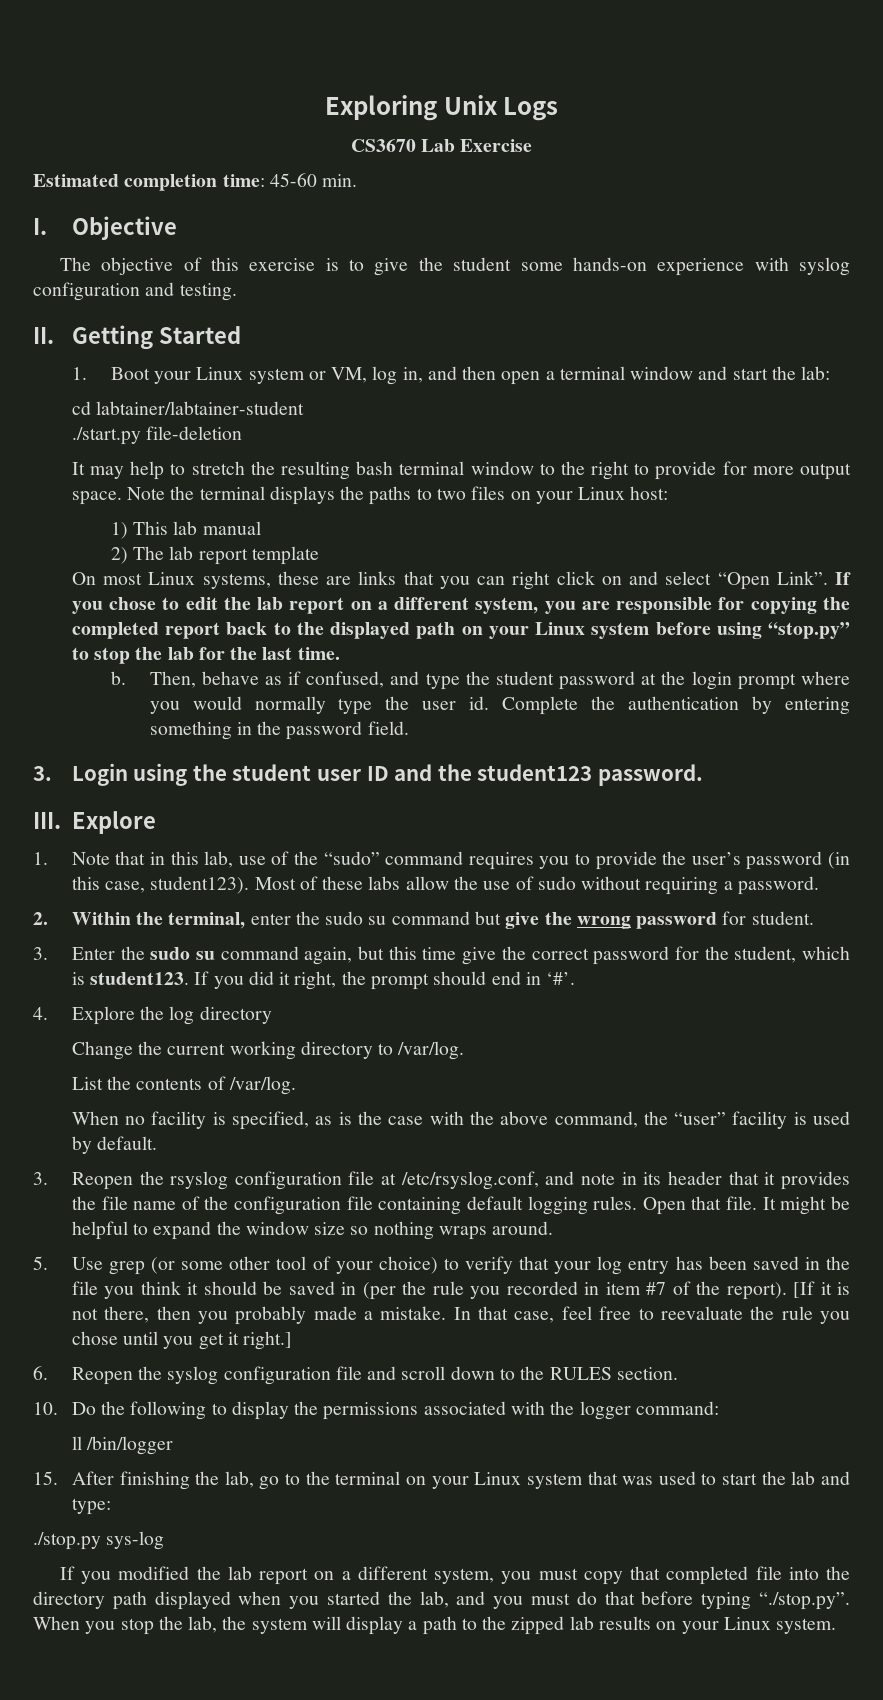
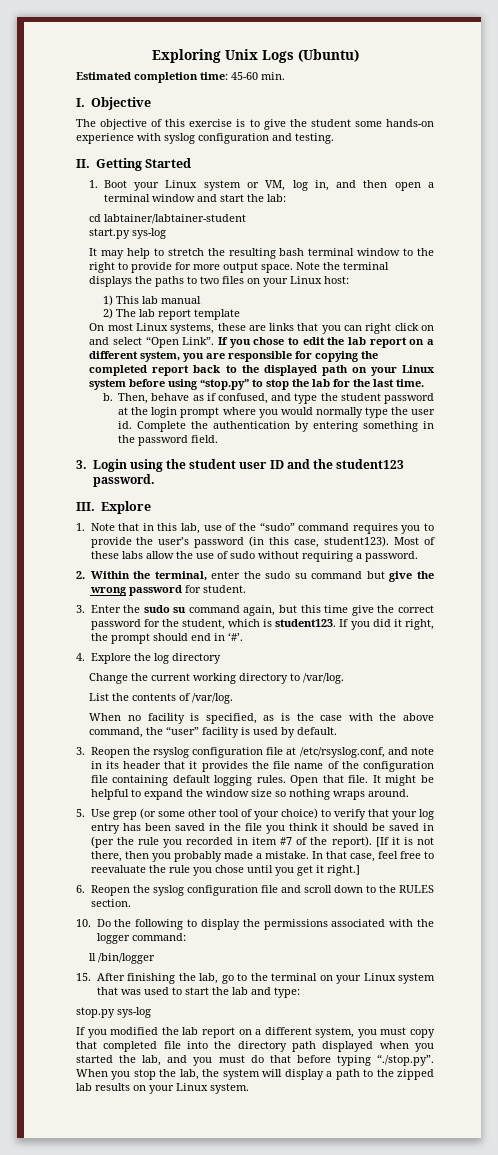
[350,139,533,152] // CS3670 Lab Exercise -> [297,49,359,62] (Ubuntu)
[71,426,243,445] ./start.py file-deletion -> [89,228,167,239] start.py sys-log
[33,1532,101,1550] ./stop.py -> [76,1007,115,1018] stop.py

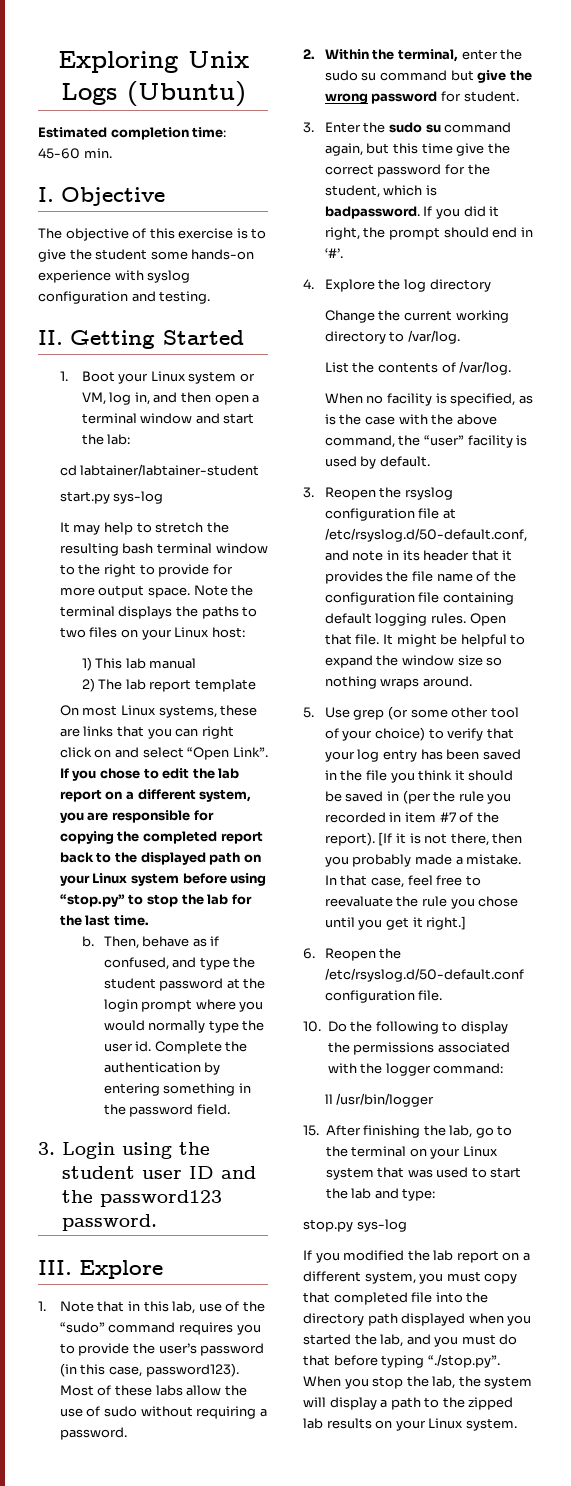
[336,459,405,469] student123 -> [99,1190,222,1207] password123
[324,536,390,547] student123). -> [145,1363,239,1377] password123).
[275,619,337,627] student123. -> [324,206,420,219] badpassword.
[299,747,385,758] /etc/rsyslog.conf, -> [324,528,527,542] /etc/rsyslog.d/50-default.conf,
[152,885,435,896] [90,899,131,907] syslog configuration file and scroll down to the RULES section. -> [324,968,524,982] [324,990,443,1003] /etc/rsyslog.d/50-default.conf configuration file.
[98,953,156,964] /bin/logger -> [336,1093,435,1107] /usr/bin/logger

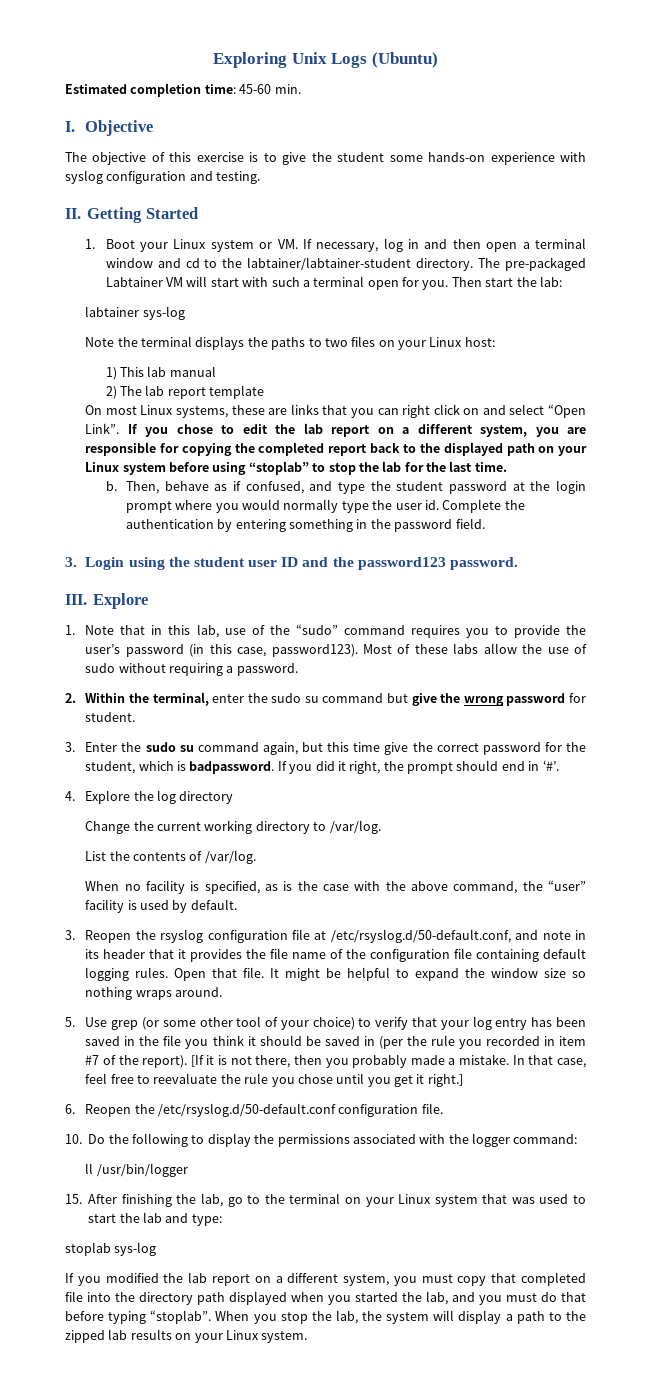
[81,392,150,405] VM, log in, -> [277,238,420,252] VM. If necessary, log in
[223,413,255,424] [81,434,131,445] [59,464,260,476] [59,491,164,504] [59,522,229,535] [59,543,268,556] [59,564,233,577] [59,585,190,598] start the lab: // cd labtainer/labtainer-student // start.py sys-log // It may help to stretch the resulting bash terminal window to the right to provide for more output space. -> [185,257,587,271] [105,276,562,290] [85,306,185,320] cd to the labtainer/labtainer-student directory. The pre-packaged Labtainer VM will start with such a terminal open for you. Then start the lab: // labtainer sys-log //
[59,894,125,907] “stop.py” -> [248,461,309,475] “stoplab”
[303,1219,353,1232] stop.py -> [65,1242,111,1256] stoplab
[427,1354,500,1368] “./stop.py”. -> [150,1310,212,1324] “stoplab”.

